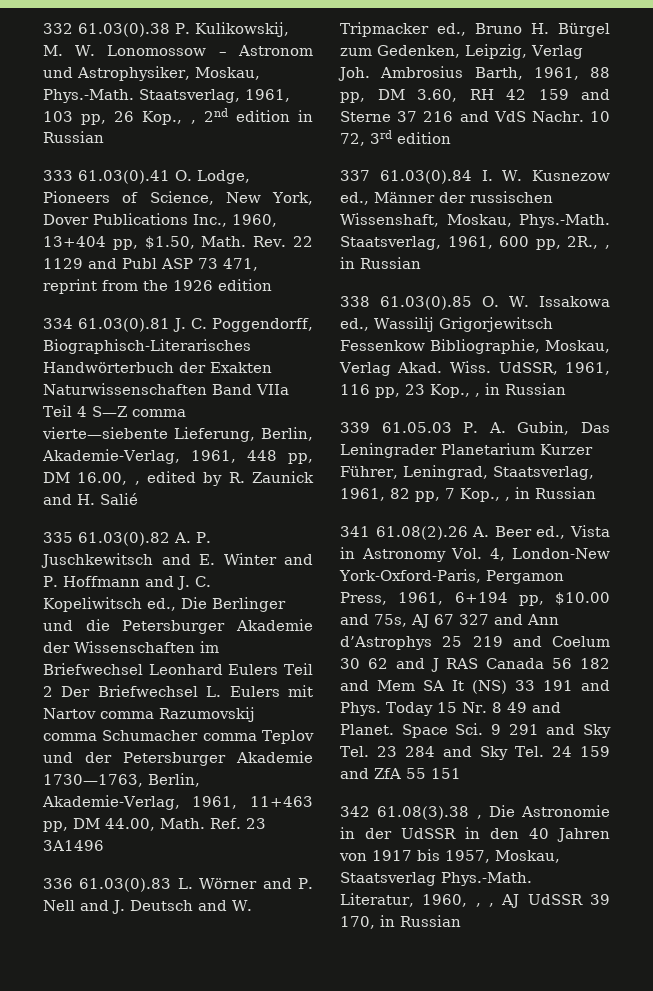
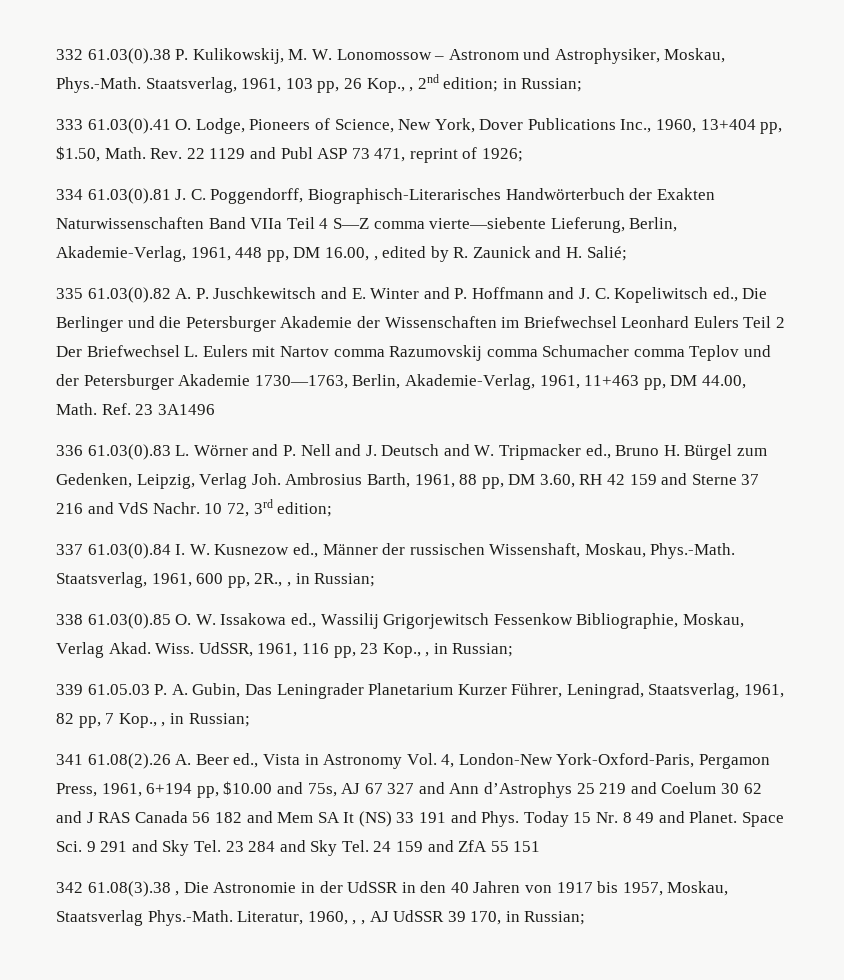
[235,110,313,122] [43,131,104,143] edition in Russian -> [443,77,583,92] edition; in Russian;
[102,279,272,291] from the 1926 edition -> [462,147,524,162] of 1926;
[100,493,138,505] Salié -> [586,246,627,261] Salié;
[397,132,451,144] edition -> [277,502,333,517] edition;
[360,257,421,269] Russian -> [314,573,376,587] Russian;
[505,383,566,395] Russian -> [452,643,514,657] Russian;
[535,487,596,499] Russian -> [188,713,250,727] Russian;
[400,915,461,927] Russian -> [524,911,586,925] Russian;

